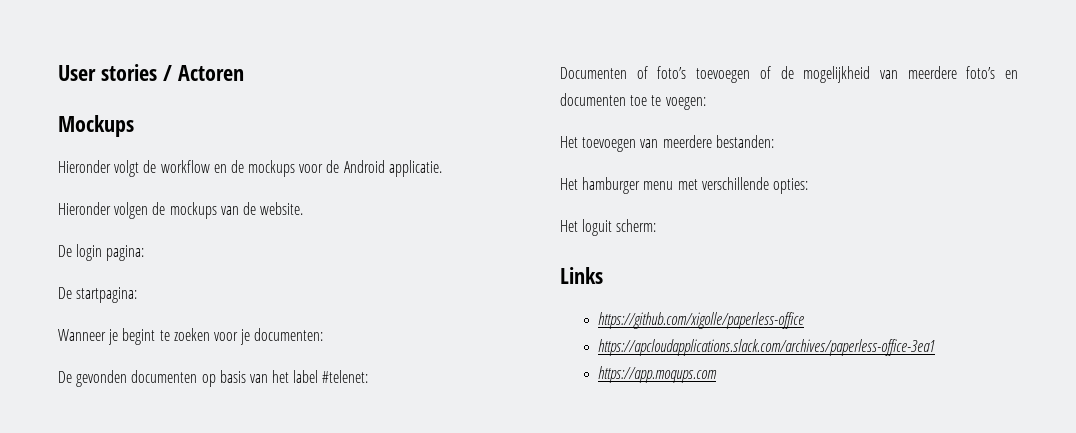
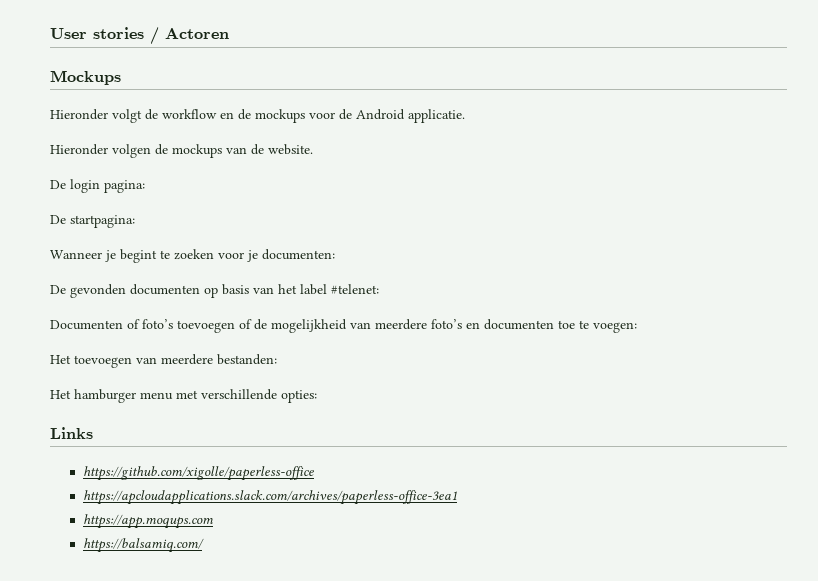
[560,219,657,236] // Het loguit scherm: -> (317, 396) none
(718, 374) none -> [82,538,204,553] // https://balsamiq.com/

